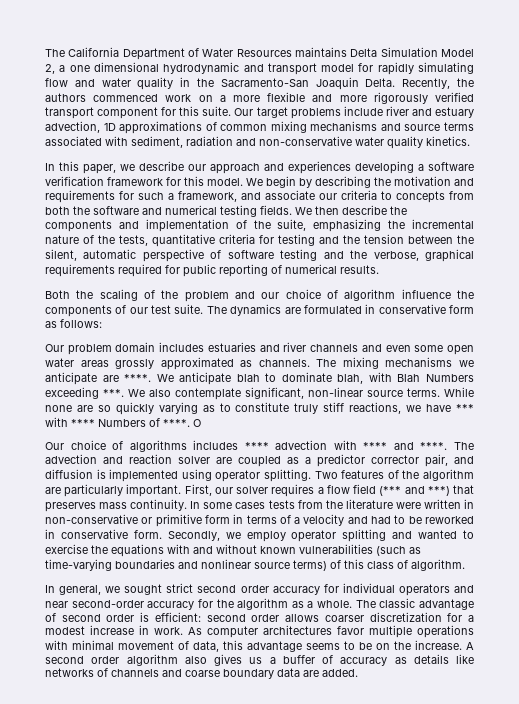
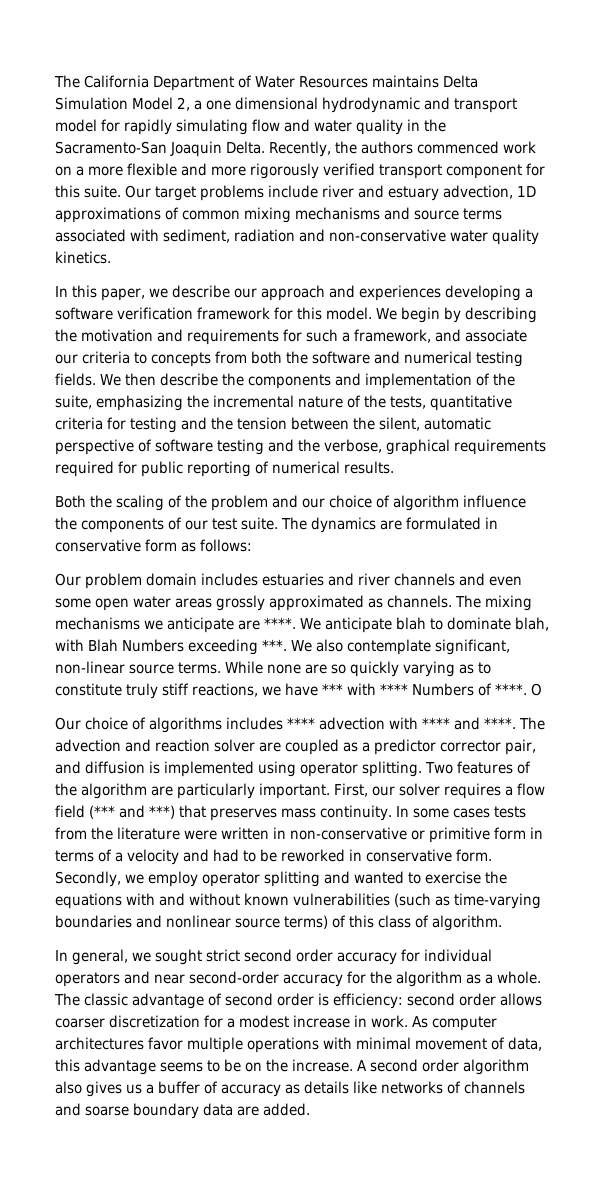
[154,612,201,622] efficient: -> [333,993,403,1009] efficiency:
[185,670,220,677] coarse -> [85,1106,129,1116] soarse

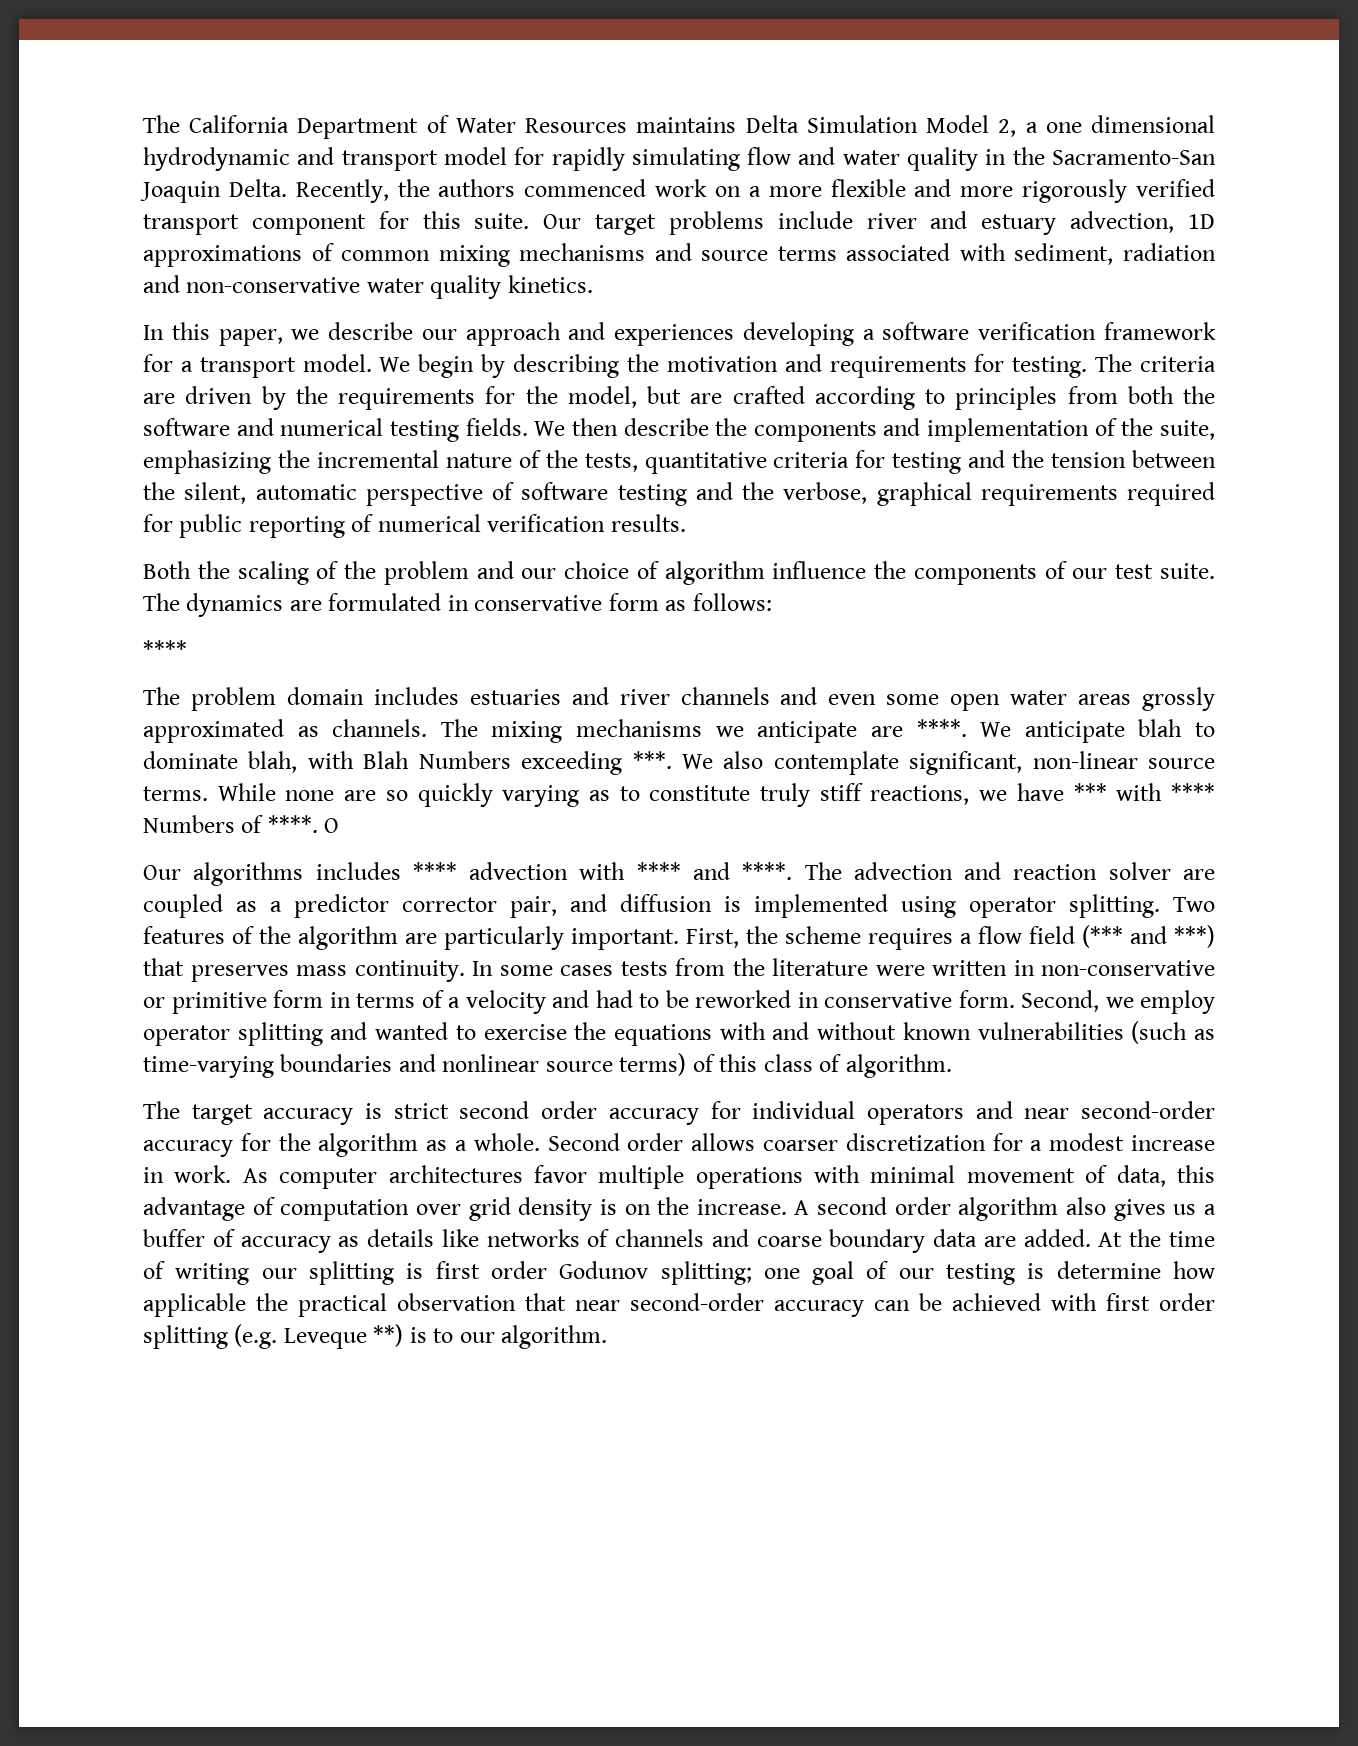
[297,307,322,320] this -> [180,357,296,378] a transport
[306,329,527,343] [55,351,211,367] such a framework, and associate our criteria to concepts -> [1012,354,1216,378] [143,386,1058,410] testing. The criteria are driven by the requirements for the model, but are crafted according to principles
(340, 467) none -> [487,514,606,532] verification
[55,573,81,586] Our -> [143,640,187,658] [143,687,180,705] **** // The
[85,717,146,730] choice of -> (181, 872) none
[371,783,440,796] our solver -> [746,926,861,944] the scheme
[55,871,121,887] Secondly, -> [1021,990,1099,1012] Second,
[55,949,202,965] In general, we sought -> [143,1101,383,1125] The target accuracy is
[54,993,455,1009] The classic advantage of second order is efficiency: second -> [547,1133,620,1151] Second
[160,1059,241,1072] seems to be -> [252,1197,617,1221] of computation over grid density is
[85,1106,129,1116] soarse -> [756,1236,822,1247] coarse
(310, 1109) none -> [1098,1229,1215,1247] [143,1261,1215,1285] [143,1293,1215,1317] [143,1324,608,1349] At the time of writing our splitting is first order Godunov splitting; one goal of our testing is determine how applicable the practical observation that near second-order accuracy can be achieved with first order splitting (e.g. Leveque **) is to our algorithm.

